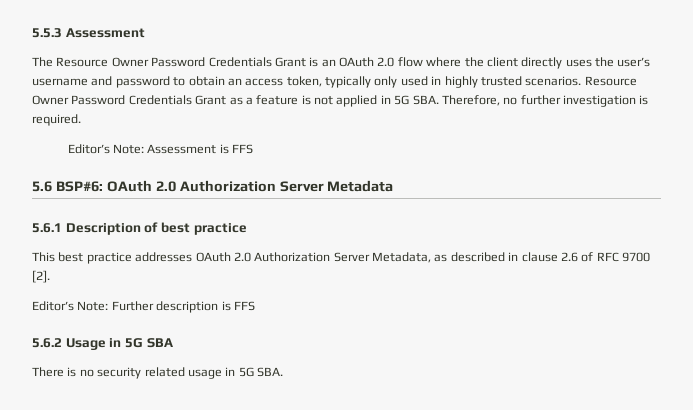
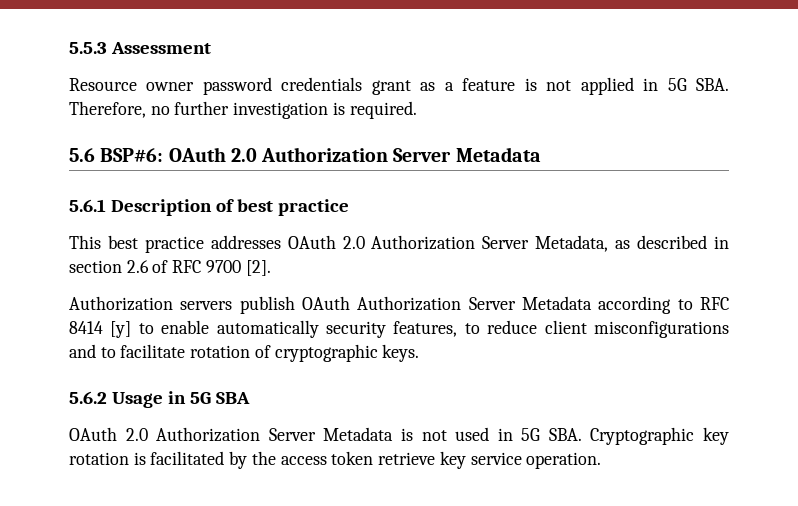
[32,57,651,69] [32,76,637,88] [32,95,227,105] The Resource Owner Password Credentials Grant is an OAuth 2.0 flow where the client directly uses the user’s username and password to obtain an access token, typically only used in highly trusted scenarios. Resource Owner Password Credentials Grant -> [69,77,411,95] Resource owner password credentials grant
[67,144,254,154] // Editor’s Note: Assessment is FFS -> (417, 110) none
[521,252,558,262] clause -> [69,260,122,273] section
[32,301,255,313] Editor’s Note: Further description is FFS -> [69,296,730,314] [69,320,729,338] [69,344,420,362] Authorization servers publish OAuth Authorization Server Metadata according to RFC 8414 [y] to enable automatically security features, to reduce client misconfigurations and to facilitate rotation of cryptographic keys.
[32,367,283,379] There is no security related usage in 5G SBA. -> [69,427,729,445] [69,451,602,469] OAuth 2.0 Authorization Server Metadata is not used in 5G SBA. Cryptographic key rotation is facilitated by the access token retrieve key service operation.

